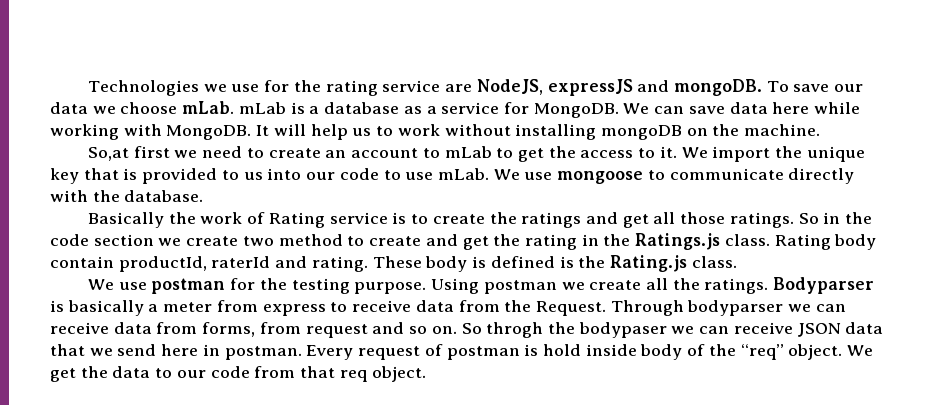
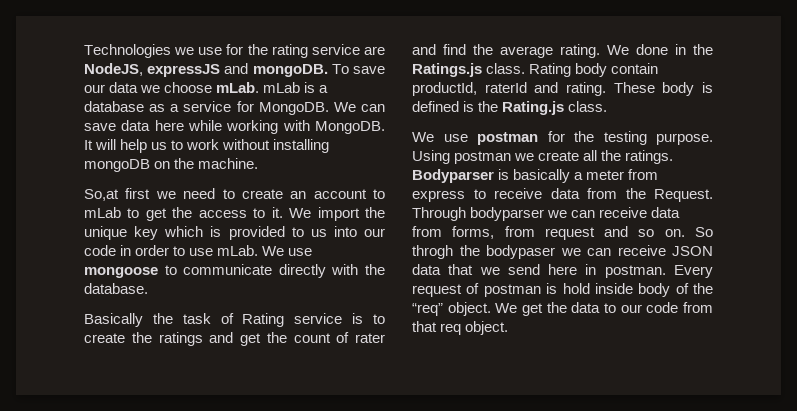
[83,168,119,180] that -> [164,226,204,237] which
(379, 174) none -> [120,245,170,256] in order
[200,212,243,224] work -> [182,313,211,324] task
[653,212,873,228] [50,234,577,250] all those ratings. So in the code section we create two method to create and get the rating -> [266,332,385,343] [412,44,668,58] the count of rater and find the average rating. We done

